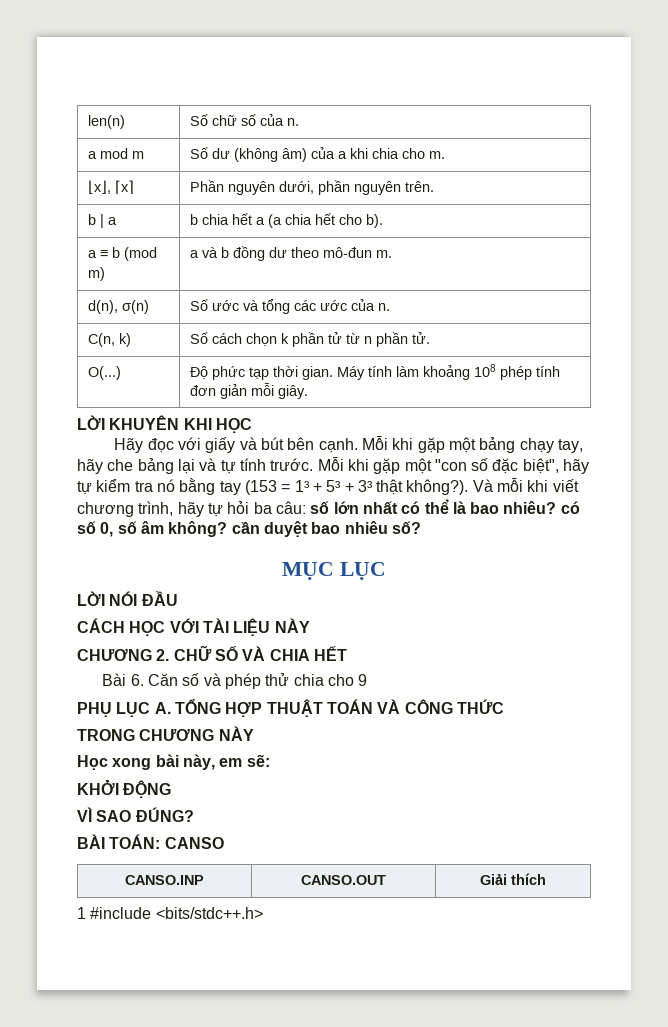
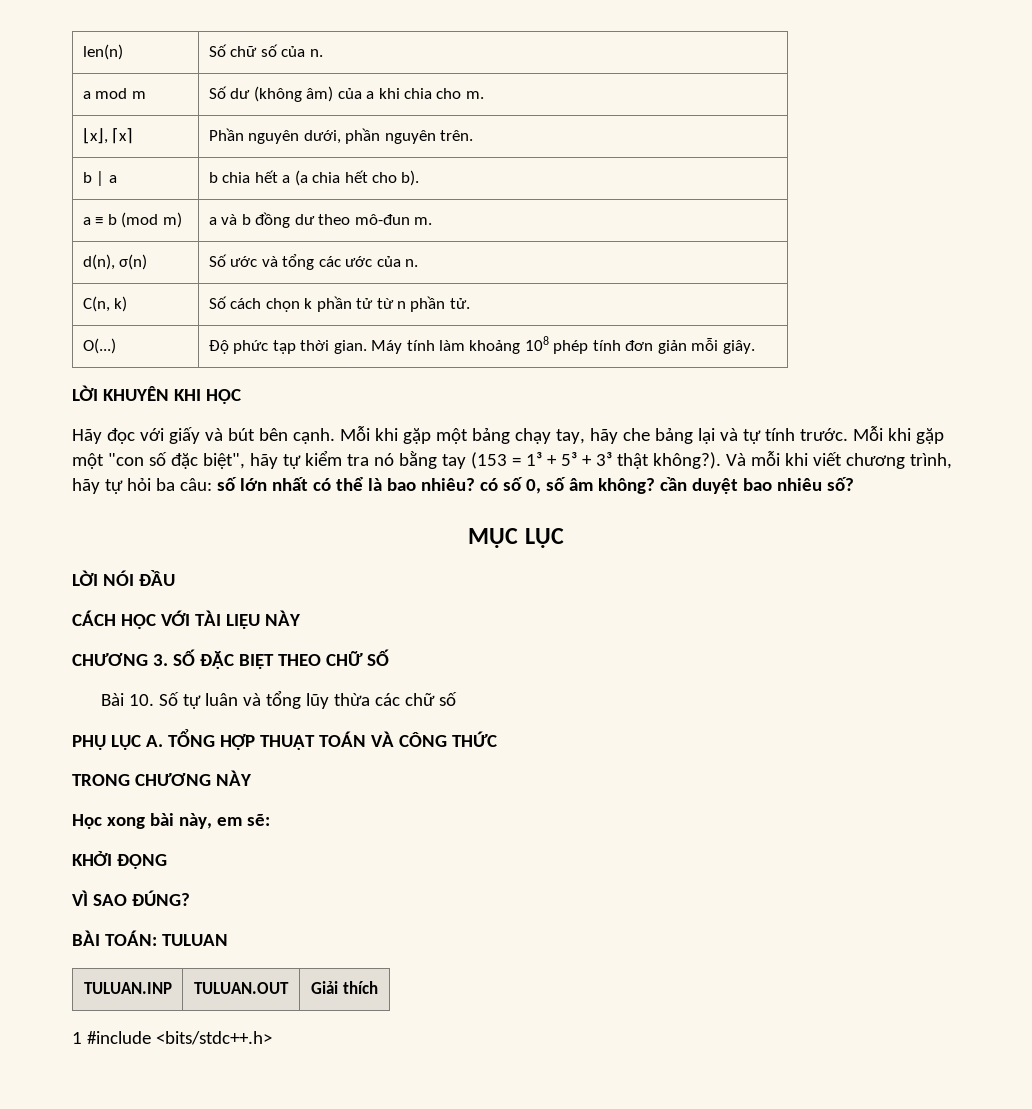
[156,645,347,661] [102,673,368,689] 2. CHỮ SỐ VÀ CHIA HẾT // Bài 6. Căn số và phép thử chia cho 9 -> [152,649,389,669] [100,690,457,709] 3. SỐ ĐẶC BIỆT THEO CHỮ SỐ // Bài 10. Số tự luân và tổng lũy thừa các chữ số
[164,837,224,849] [125,875,204,885] [301,875,386,885] CANSO // CANSO.INP | CANSO.OUT -> [161,934,228,946] [83,982,172,994] [194,982,289,994] TULUAN // TULUAN.INP | TULUAN.OUT

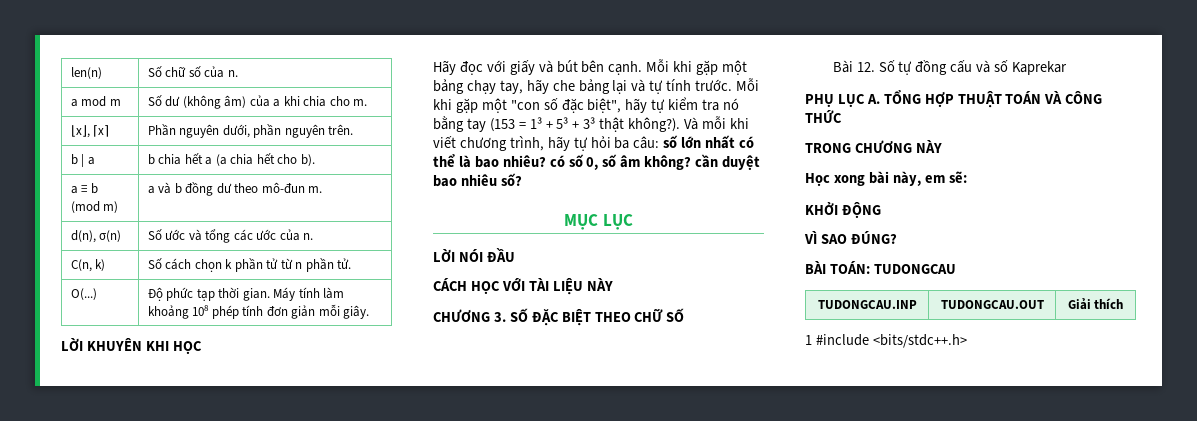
[128,694,154,706] 10. -> [856,62,875,72] 12.
[204,690,457,709] luân và tổng lũy thừa các chữ số -> [915,60,1068,75] đồng cấu và số Kaprekar
[161,934,228,946] [83,982,172,994] [194,982,289,994] TULUAN // TULUAN.INP | TULUAN.OUT -> [873,264,956,274] [817,300,917,309] [940,300,1044,309] TUDONGCAU // TUDONGCAU.INP | TUDONGCAU.OUT

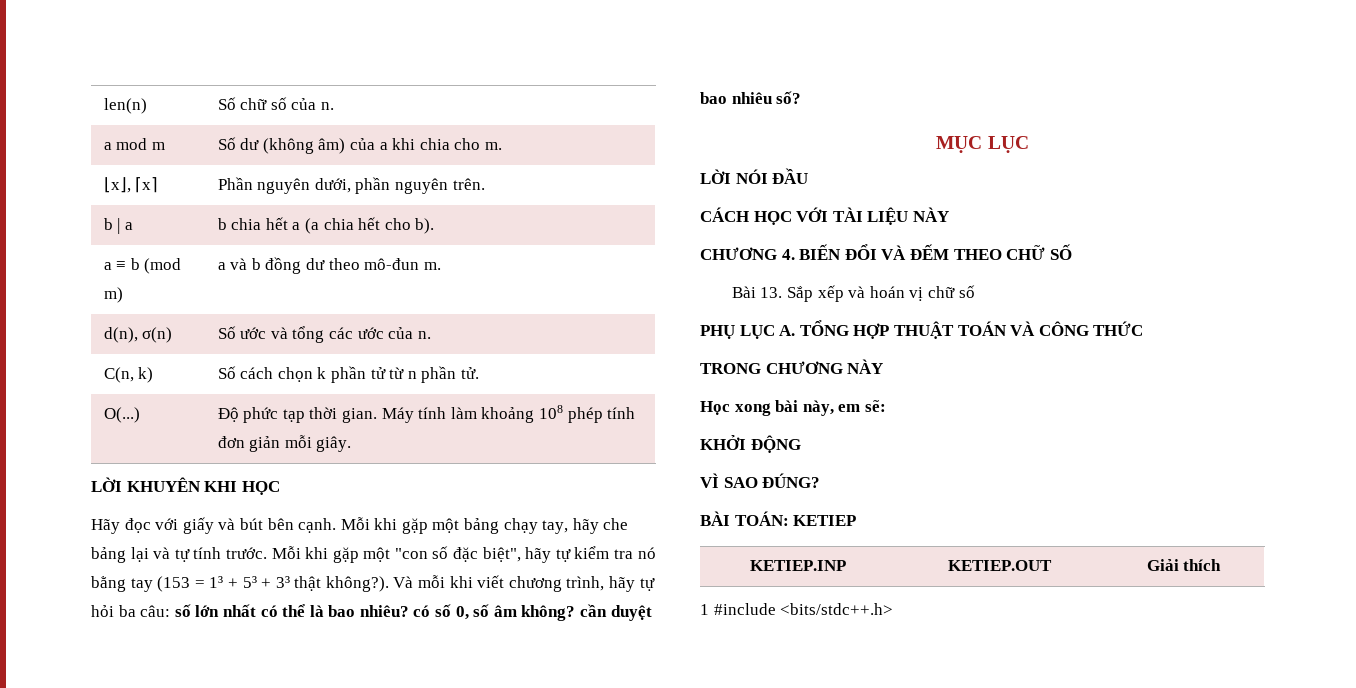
[493,308,591,326] 3. SỐ ĐẶC BIỆT -> [781,244,949,260] 4. BIẾN ĐỔI VÀ ĐẾM
[856,60,1068,75] 12. Số tự đồng cấu và số Kaprekar -> [760,285,975,302] 13. Sắp xếp và hoán vị chữ số
[873,264,956,274] [817,300,917,309] [940,300,1044,309] TUDONGCAU // TUDONGCAU.INP | TUDONGCAU.OUT -> [793,515,857,526] [750,560,846,571] [947,560,1052,571] KETIEP // KETIEP.INP | KETIEP.OUT

